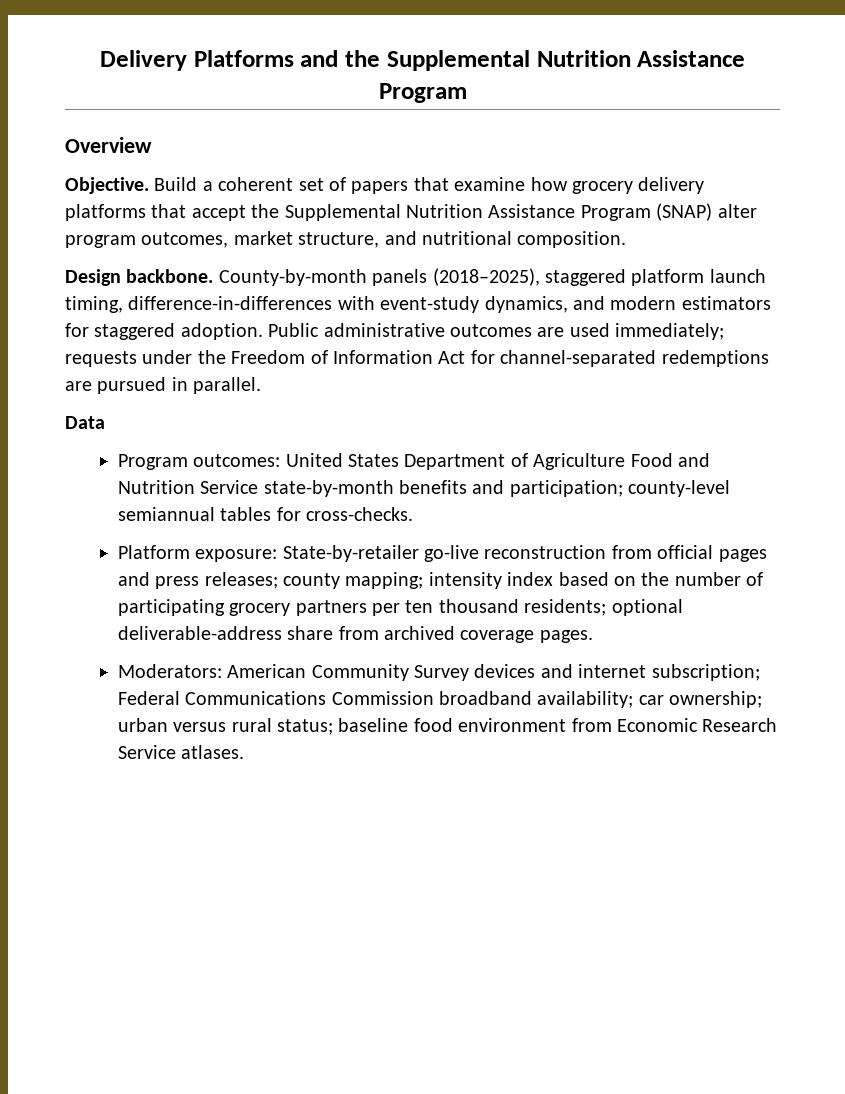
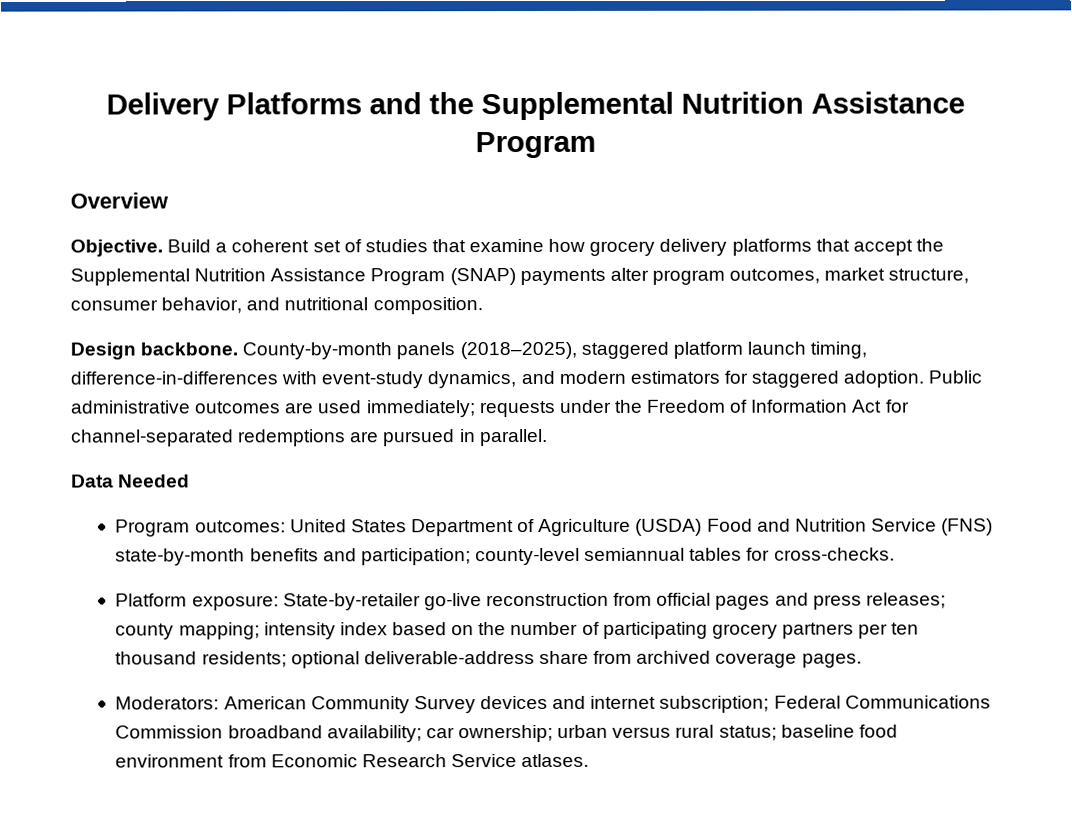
[351,181,409,194] papers -> [364,239,428,253] studies
(713, 212) none -> [519,268,606,286] payments
(380, 240) none -> [70,297,243,314] consumer behavior,
(105, 422) none -> [118,474,191,488] Needed
(626, 461) none -> [635,518,703,536] (USDA)
(259, 487) none -> [941,518,994,536] (FNS)

